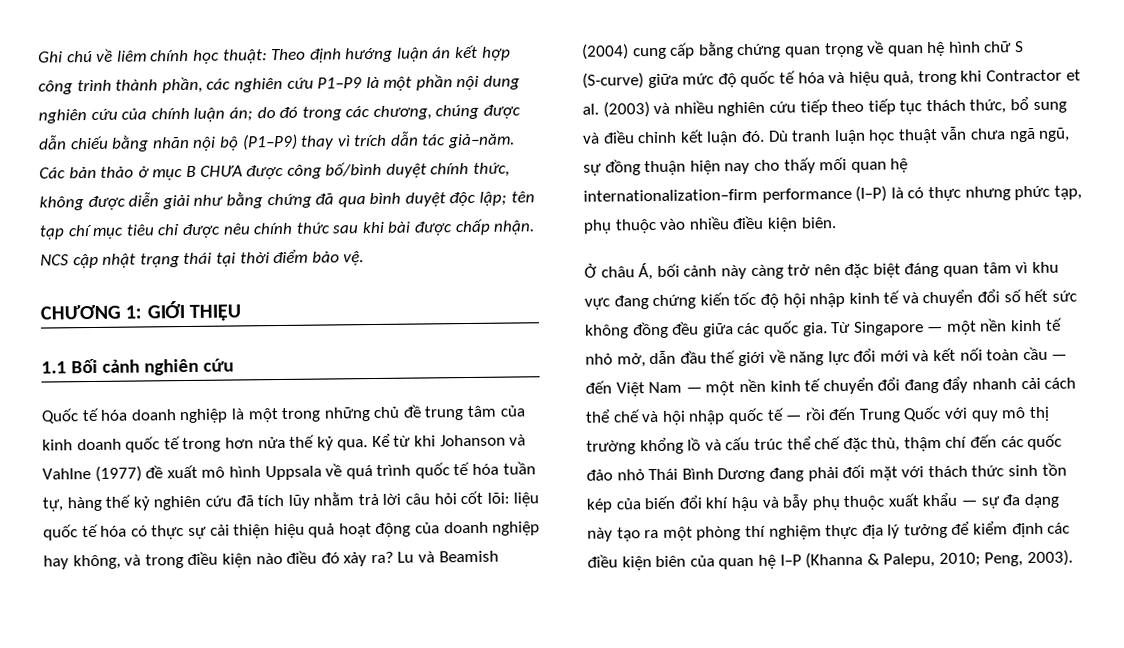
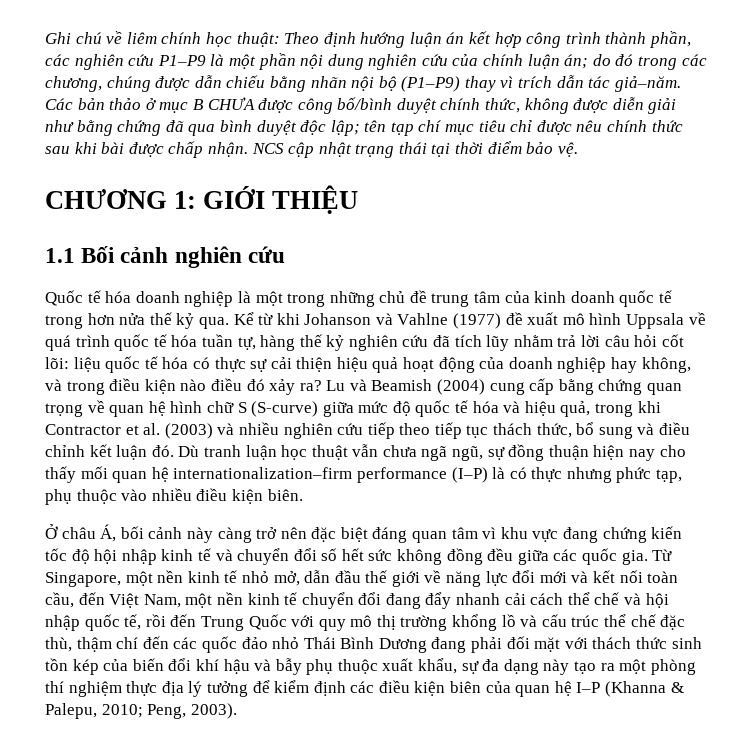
[852,321,944,336] Singapore — -> [45,572,121,587] Singapore,
[1022,346,1068,361] [585,380,702,397] cầu — đến Việt Nam — -> [45,592,181,608] cầu, đến Việt Nam,
[766,407,803,421] tế — -> [124,614,142,630] tế,
[922,492,978,507] khẩu — -> [418,658,458,674] khẩu,

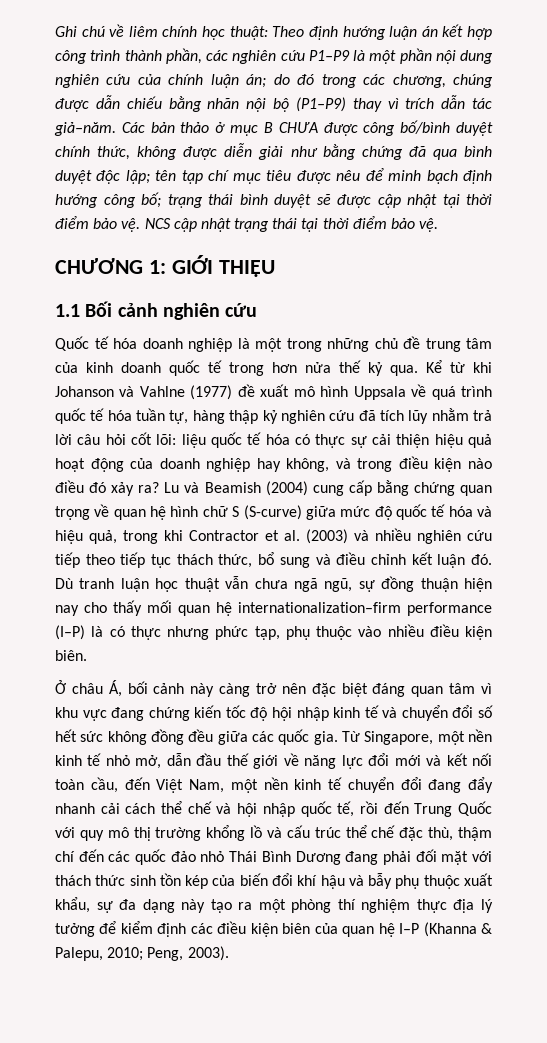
[510,120,533,132] chỉ -> (292, 175) none
[607,120,683,132] [45,141,248,158] chính thức sau khi bài được chấp nhận. -> [365,168,492,184] [55,192,492,208] [55,216,141,232] để minh bạch định hướng công bố; trạng thái bình duyệt sẽ được cập nhật tại thời điểm bảo vệ.
[299,334,322,347] thế -> [229,410,259,424] thập

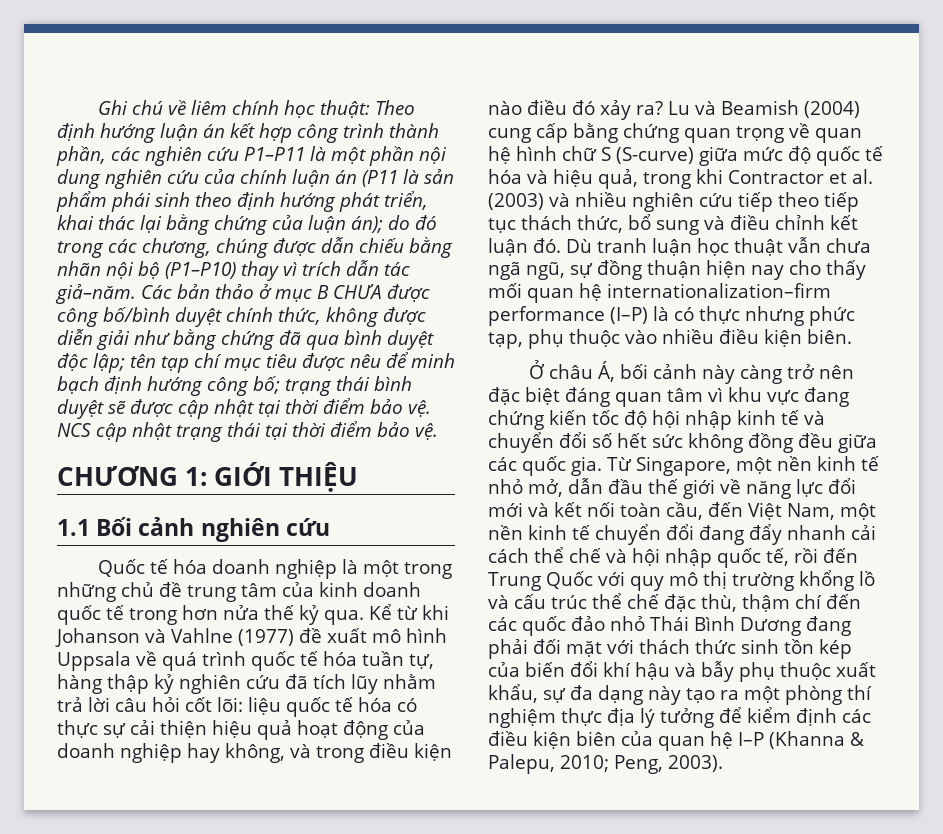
[308,50,350,61] P1–P9 -> [244,147,305,161] P1–P11
[246,74,267,88] án; -> [335,169,454,187] [56,191,428,212] [57,214,383,235] án (P11 là sản phẩm phái sinh theo định hướng phát triển, khai thác lại bằng chứng của luận án);
[295,97,346,112] (P1–P9) -> [165,262,236,279] (P1–P10)

